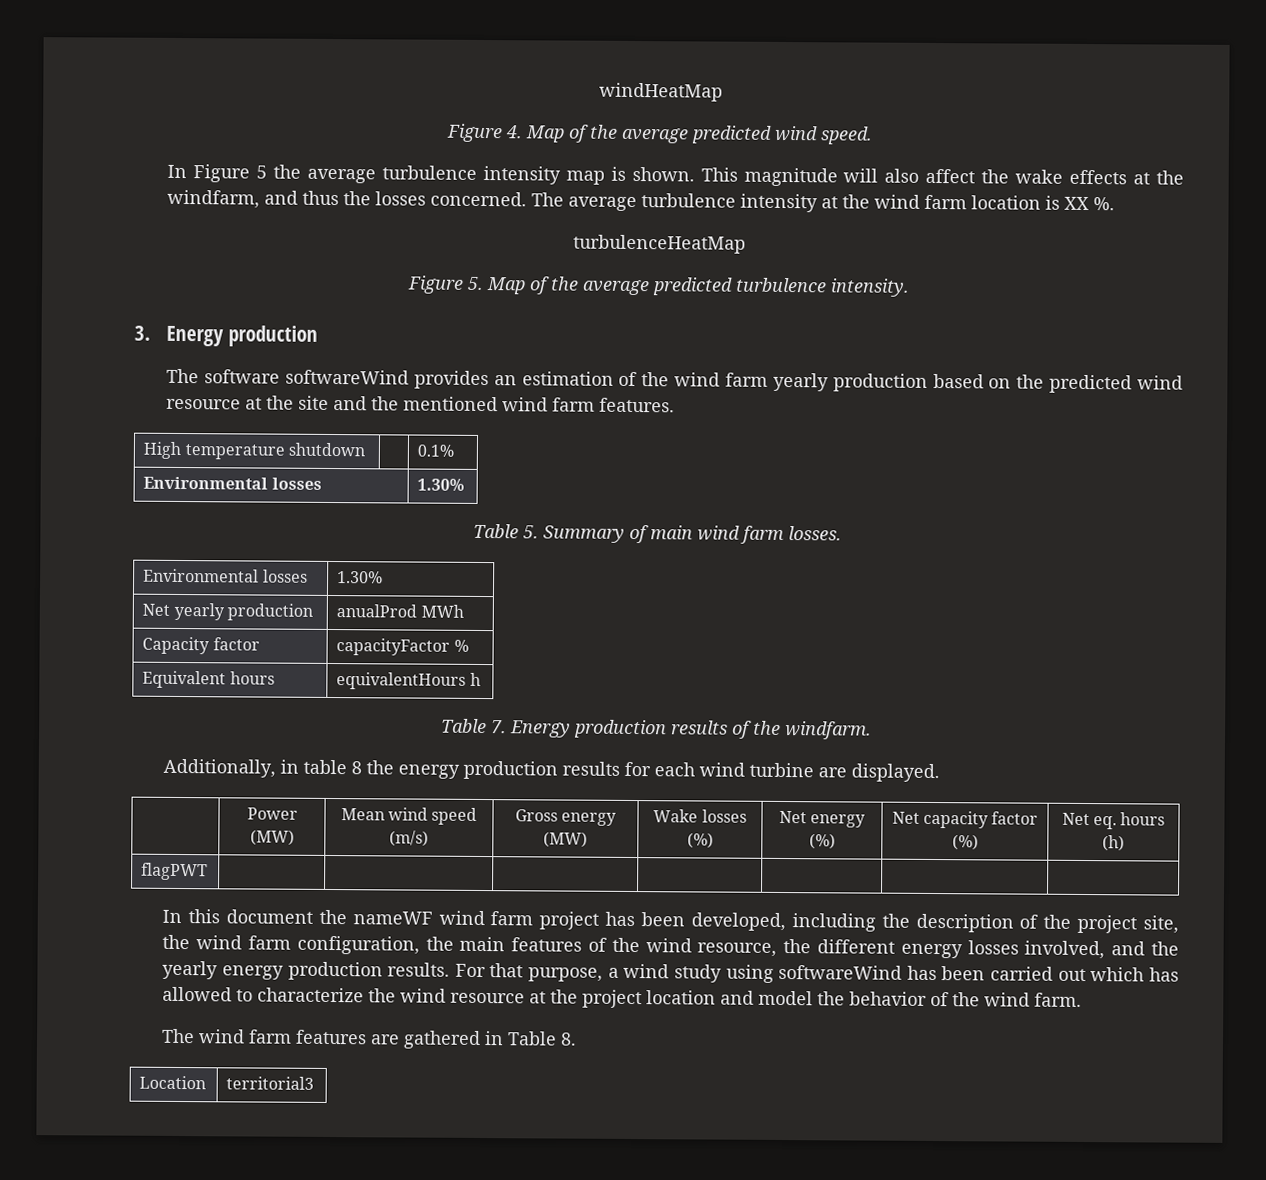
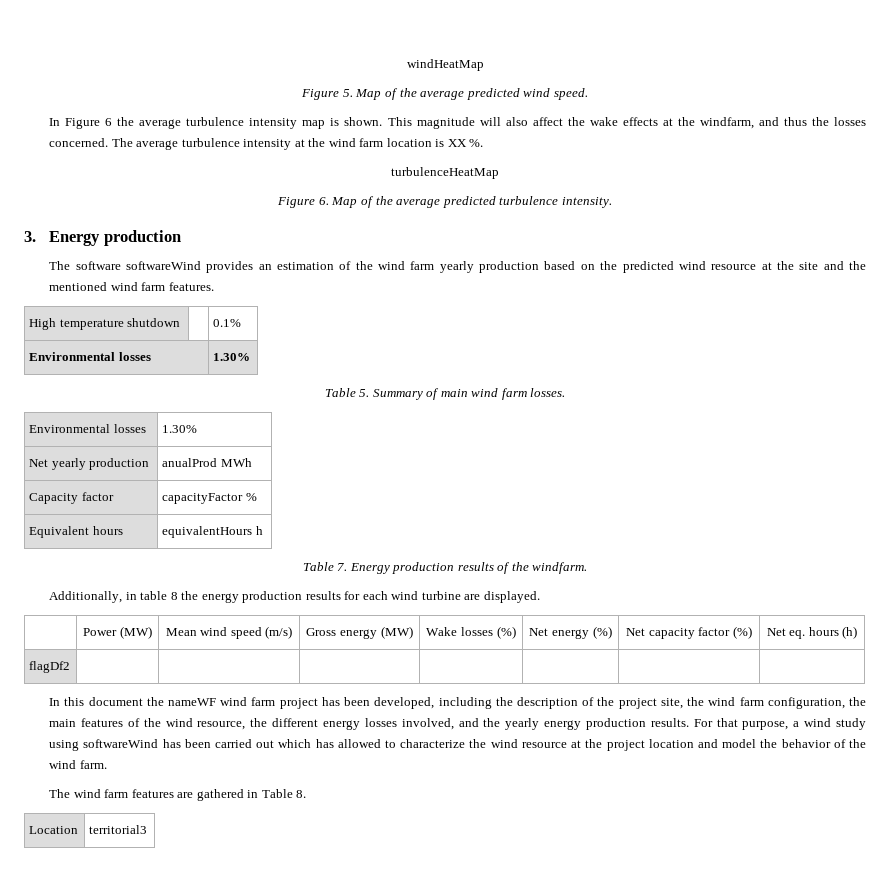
[505,125,523,139] 4. -> [342,89,353,97] 5.
[256,165,268,179] 5 -> [105,118,113,126] 6
[467,276,484,290] 5. -> [318,197,329,205] 6.
[141,862,209,881] flagPWT -> [29,661,71,673] flagDf2

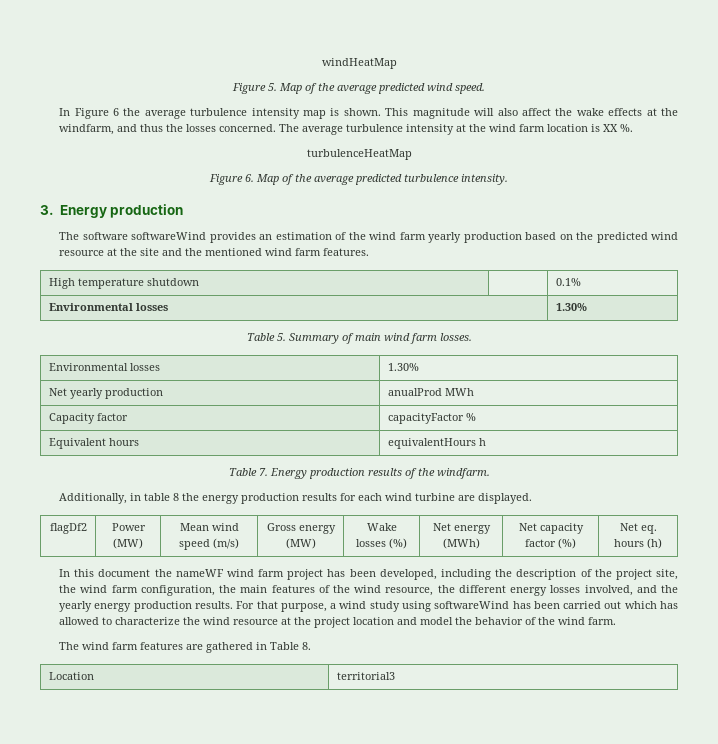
(540, 597) none -> [49,523,87,534] flagDf2
[592,626,612,639] (%) -> [442,538,480,549] (MWh)
[29,661,71,673] // flagDf2 | | | | | | | -> (662, 543) none

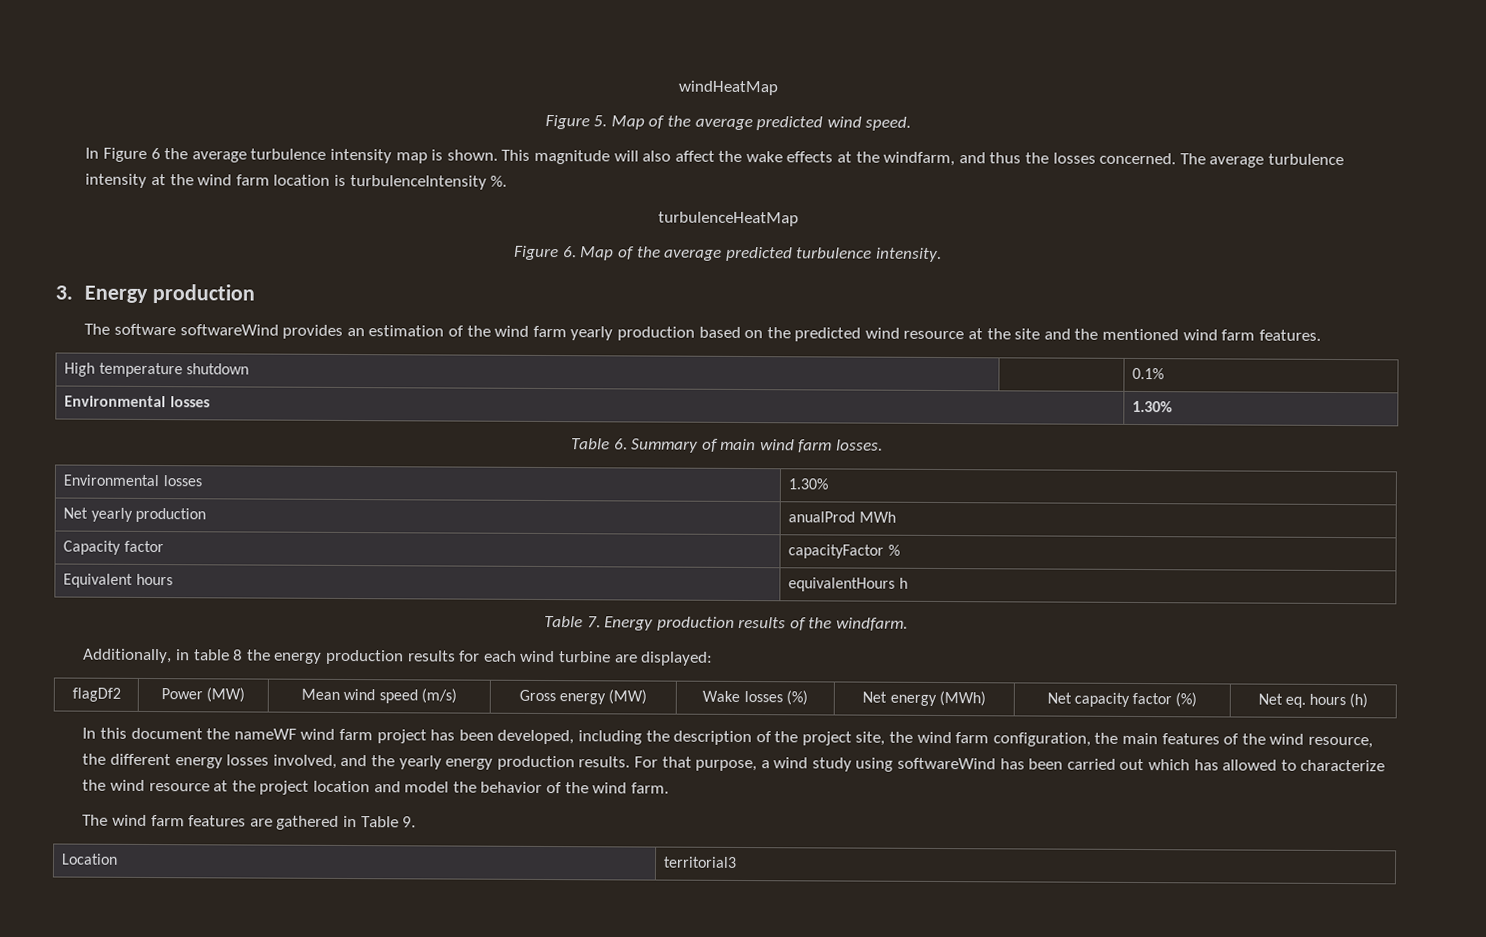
[603,124,619,132] XX -> [349,175,487,190] turbulenceIntensity
[276,333,286,341] 5. -> [613,438,628,450] 6.
[478,493,533,504] displayed. -> [641,651,714,666] displayed:
[302,642,312,650] 8. -> [402,816,417,828] 9.

